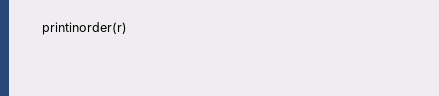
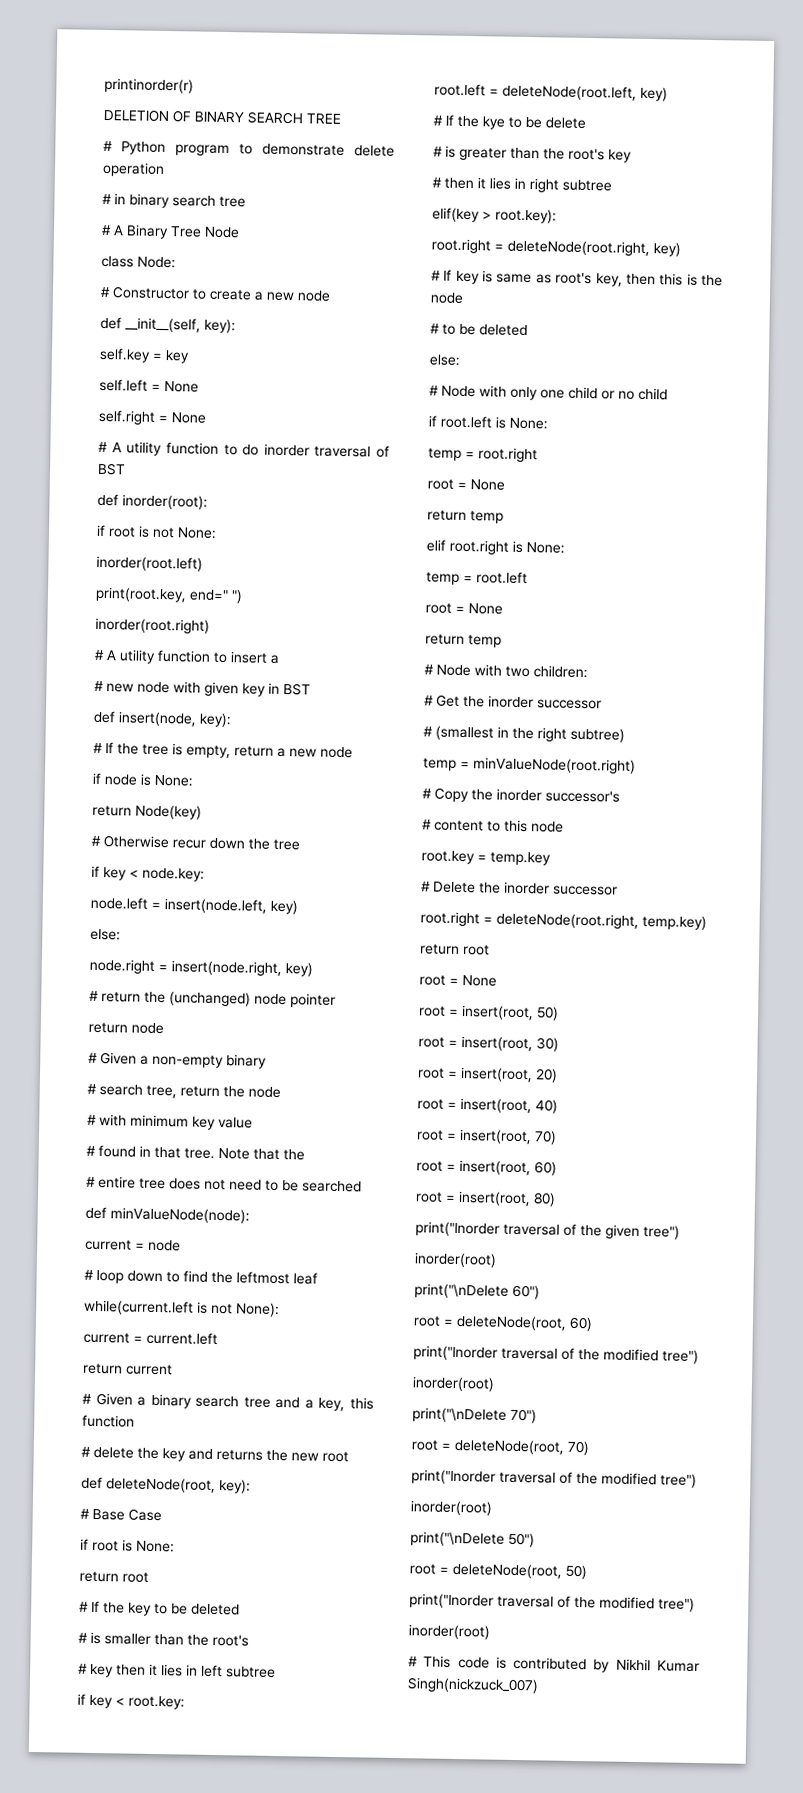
(127, 28) none -> [103,108,341,125] [103,140,395,157] [102,161,165,177] [102,193,246,209] [101,224,240,240] [101,255,176,269] [100,286,331,302] [100,316,236,334] [99,347,190,364] [99,378,199,393] [98,409,206,425] [98,441,390,458] [97,462,126,476] [97,493,208,510] [96,524,217,539] [96,555,203,572] [95,586,243,604] [95,617,210,634] [94,649,279,664] [94,680,311,697] [93,710,232,728] [93,742,353,759] [92,772,193,787] [92,804,202,820] [91,835,300,851] [91,865,205,882] [90,896,298,915] [90,928,121,941] [89,958,313,977] [89,990,336,1008] [88,1021,164,1035] [88,1052,267,1069] [87,1083,281,1099] [87,1114,253,1130] [86,1145,305,1161] [86,1176,362,1193] [85,1206,250,1224] [85,1238,181,1252] [84,1269,318,1285] [84,1299,280,1318] [83,1331,218,1346] [83,1362,173,1376] [82,1392,374,1412] [82,1414,135,1428] [81,1446,349,1463] [81,1476,251,1494] [80,1508,162,1522] [80,1538,175,1553] [79,1570,149,1583] [79,1600,240,1616] [78,1631,249,1647] [78,1663,276,1679] [77,1693,185,1710] [434,83,668,102] [433,114,586,130] [433,145,632,163] [432,177,612,193] [432,207,557,224] [431,238,681,257] [431,269,723,287] [430,292,464,304] [430,323,528,337] [429,354,460,366] [429,385,668,401] [428,415,548,430] [428,447,538,463] [427,478,505,491] [427,509,504,524] [426,539,565,555] [426,571,528,585] [425,602,503,615] [425,633,502,648] [424,664,588,679] [424,694,602,710] [423,725,625,743] [423,757,636,774] [422,787,620,803] [422,819,564,833] [421,850,551,866] [421,881,618,896] [420,911,707,931] [420,943,490,956] [419,974,497,987] [419,1005,559,1021] [418,1036,559,1052] [417,1067,558,1083] [417,1098,558,1114] [416,1129,557,1145] [416,1160,557,1176] [415,1190,556,1207] [415,1221,680,1240] [414,1252,497,1268] [414,1283,540,1300] [413,1314,593,1332] [413,1345,699,1364] [412,1376,495,1392] [412,1407,537,1424] [411,1438,589,1456] [411,1469,697,1488] [410,1500,492,1516] [410,1531,535,1548] [409,1562,587,1580] [409,1593,695,1612] [408,1624,490,1640] [408,1655,700,1673] [407,1677,539,1694] // DELETION OF BINARY SEARCH TREE // # Python program to demonstrate delete operation // # in binary search tree // # A Binary Tree Node // class Node: // # Constructor to create a new node // def __init__(self, key): // self.key = key // self.left = None // self.right = None // # A utility function to do inorder traversal of BST // def inorder(root): // if root is not None: // inorder(root.left) // print(root.key, end=" ") // inorder(root.right) // # A utility function to insert a // # new node with given key in BST // def insert(node, key): // # If the tree is empty, return a new node // if node is None: // return Node(key) // # Otherwise recur down the tree // if key < node.key: // node.left = insert(node.left, key) // else: // node.right = insert(node.right, key) // # return the (unchanged) node pointer // return node // # Given a non-empty binary // # search tree, return the node // # with minimum key value // # found in that tree. Note that the // # entire tree does not need to be searched // def minValueNode(node): // current = node // # loop down to find the leftmost leaf // while(current.left is not None): // current = current.left // return current // # Given a binary search tree and a key, this function // # delete the key and returns the new root // def deleteNode(root, key): // # Base Case // if root is None: // return root // # If the key to be deleted // # is smaller than the root's // # key then it lies in left subtree // if key < root.key: // root.left = deleteNode(root.left, key) // # If the kye to be delete // # is greater than the root's key // # then it lies in right subtree // elif(key > root.key): // root.right = deleteNode(root.right, key) // # If key is same as root's key, then this is the node // # to be deleted // else: // # Node with only one child or no child // if root.left is None: // temp = root.right // root = None // return temp // elif root.right is None: // temp = root.left // root = None // return temp // # Node with two children: // # Get the inorder successor // # (smallest in the right subtree) // temp = minValueNode(root.right) // # Copy the inorder successor's // # content to this node // root.key = temp.key // # Delete the inorder successor // root.right = deleteNode(root.right, temp.key) // return root // root = None // root = insert(root, 50) // root = insert(root, 30) // root = insert(root, 20) // root = insert(root, 40) // root = insert(root, 70) // root = insert(root, 60) // root = insert(root, 80) // print("Inorder traversal of the given tree") // inorder(root) // print("\nDelete 60") // root = deleteNode(root, 60) // print("Inorder traversal of the modified tree") // inorder(root) // print("\nDelete 70") // root = deleteNode(root, 70) // print("Inorder traversal of the modified tree") // inorder(root) // print("\nDelete 50") // root = deleteNode(root, 50) // print("Inorder traversal of the modified tree") // inorder(root) // # This code is contributed by Nikhil Kumar Singh(nickzuck_007)

